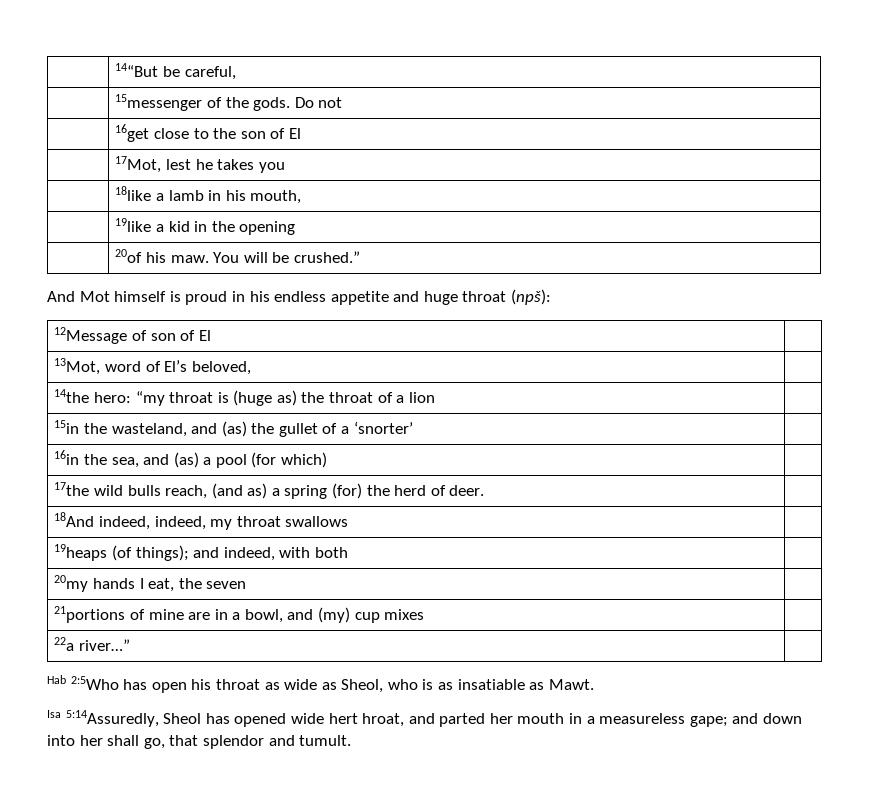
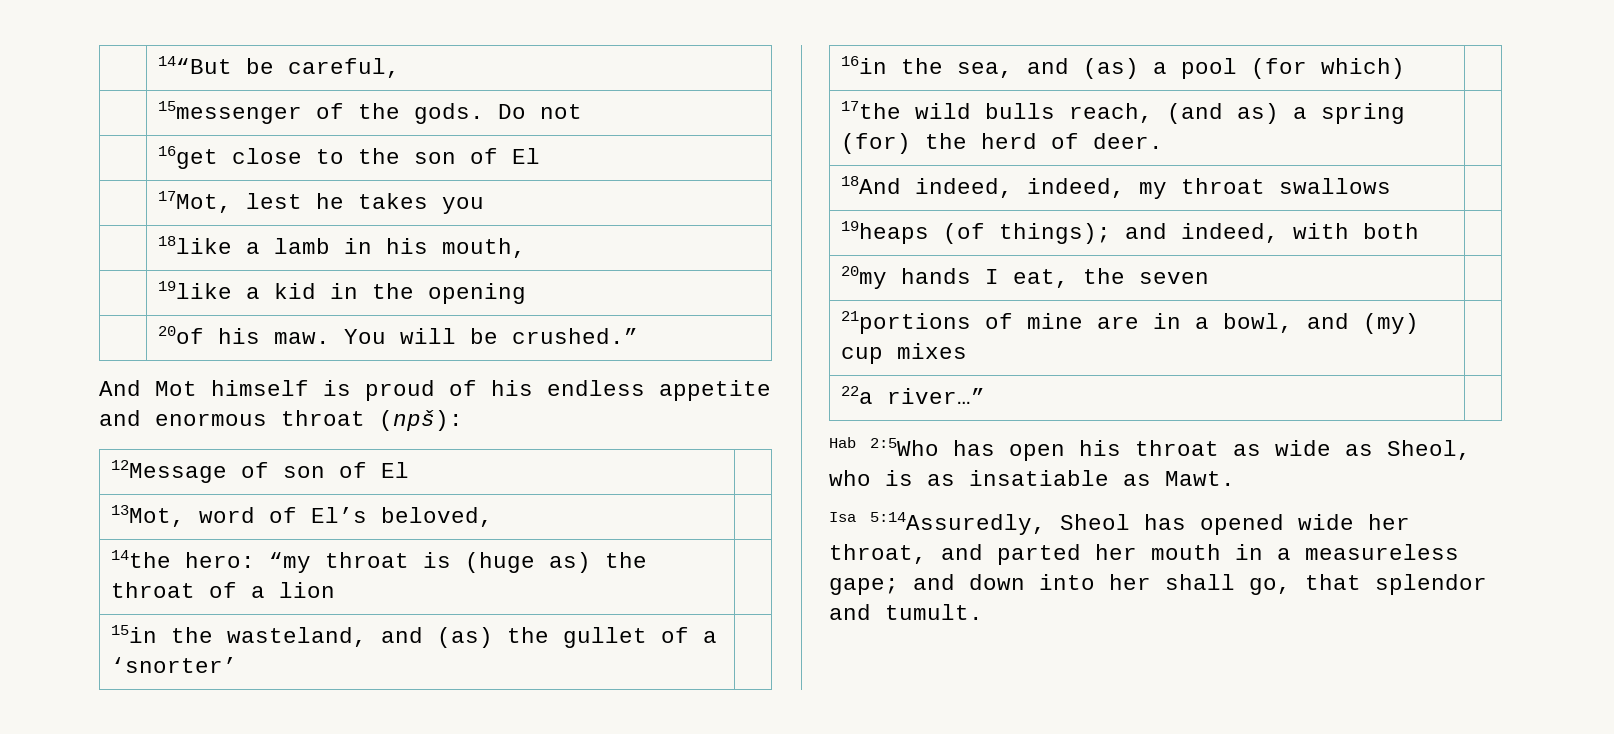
[231,291,245,302] in -> [449,380,477,396] of
[423,291,458,305] huge -> [155,413,267,426] enormous
[328,713,405,727] hert hroat, -> [1368,514,1410,530] [829,544,927,564] her throat,

